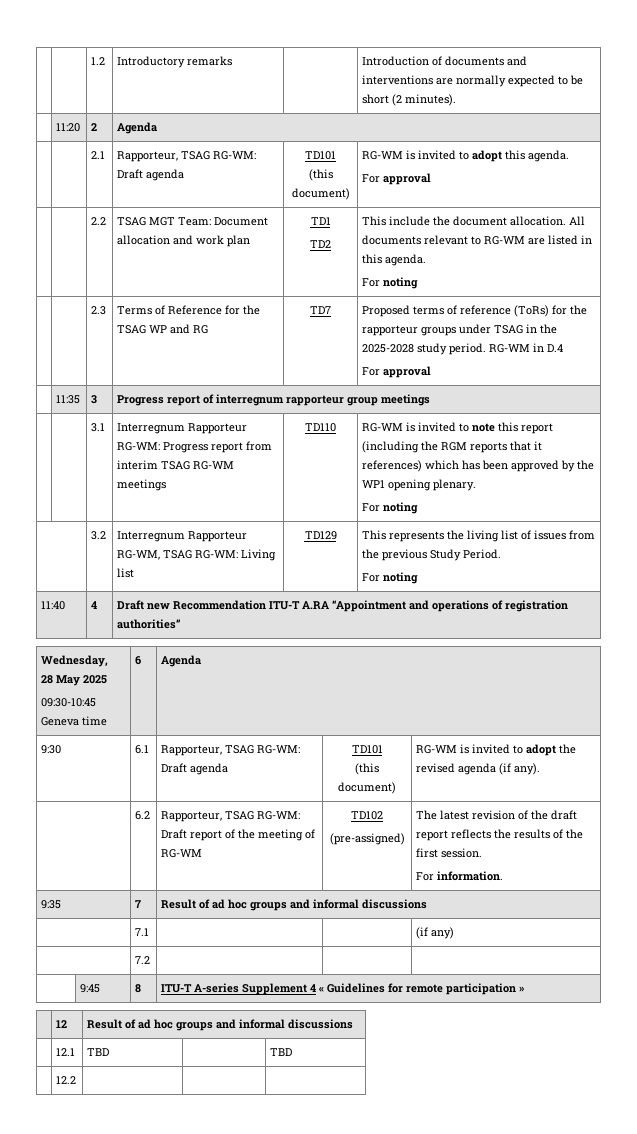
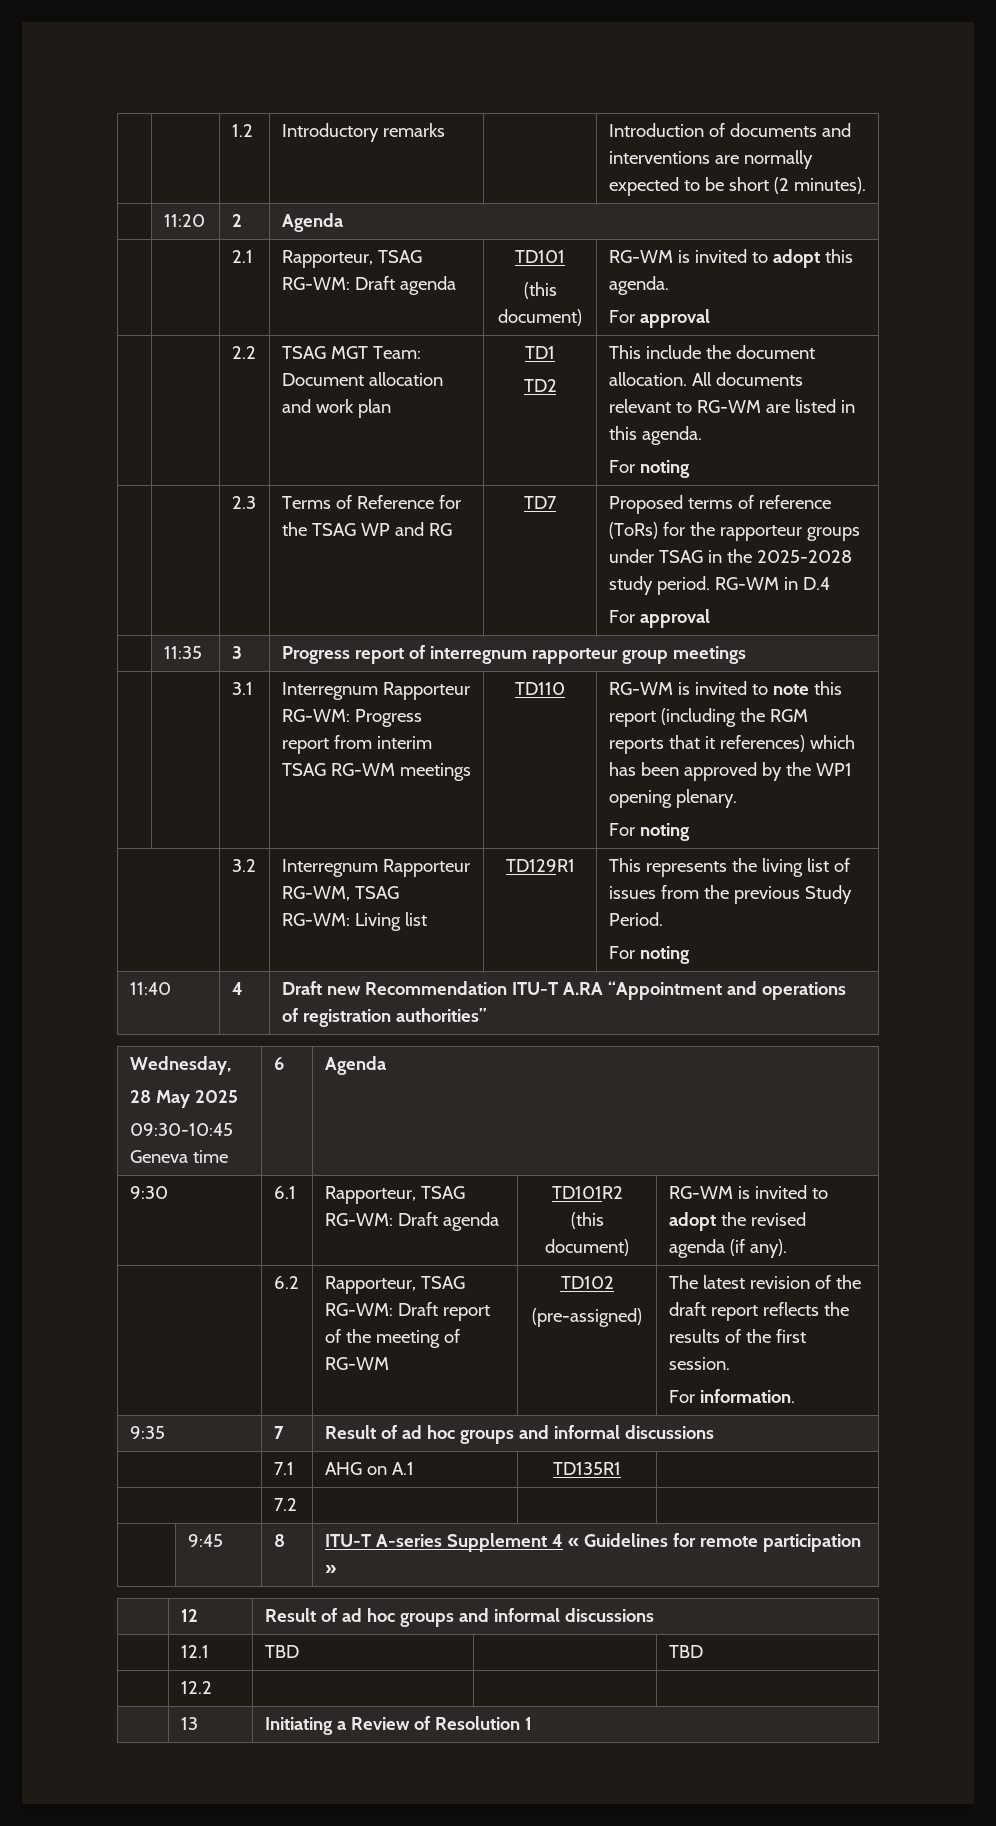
[304,531,337,540] TD129 -> [505,859,575,872] TD129R1
[351,745,383,754] TD101 -> [551,1186,623,1199] TD101R2
[415,927,454,939] | | (if any) -> [324,1462,414,1475] [553,1462,621,1475] AHG on A.1 | TD135R1 |
(76, 1080) none -> [180,1717,198,1730] [264,1716,532,1735] // | 13 | Initiating a Review of Resolution 1

